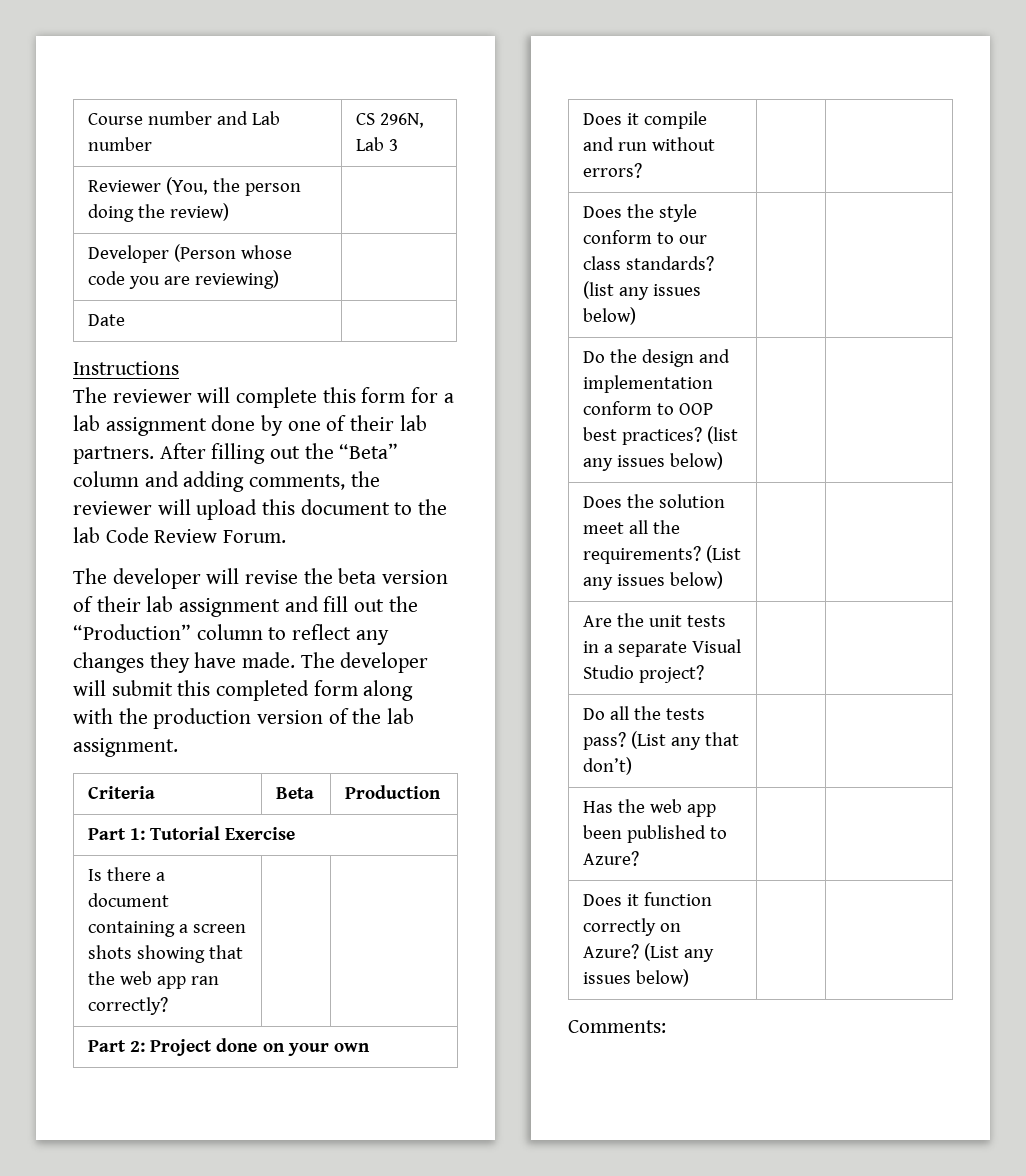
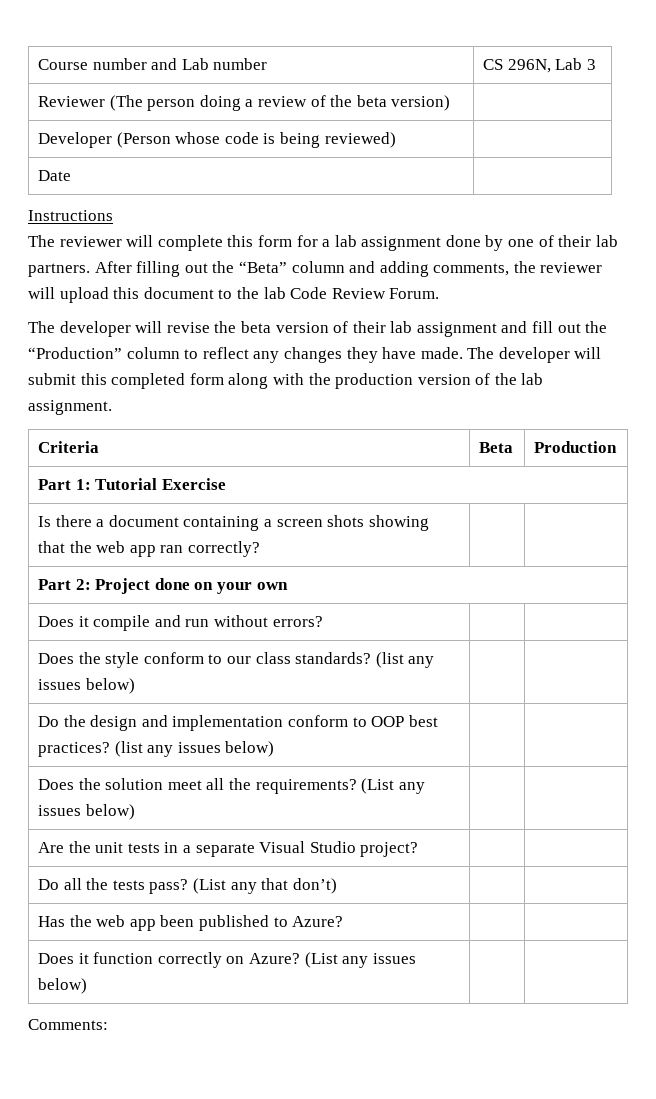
[166,177,302,196] [88,203,230,222] (You, the person doing the review) -> [109,95,451,111] (The person doing a review of the beta version)
[129,270,280,289] you are reviewing) -> [263,132,396,148] is being reviewed)

